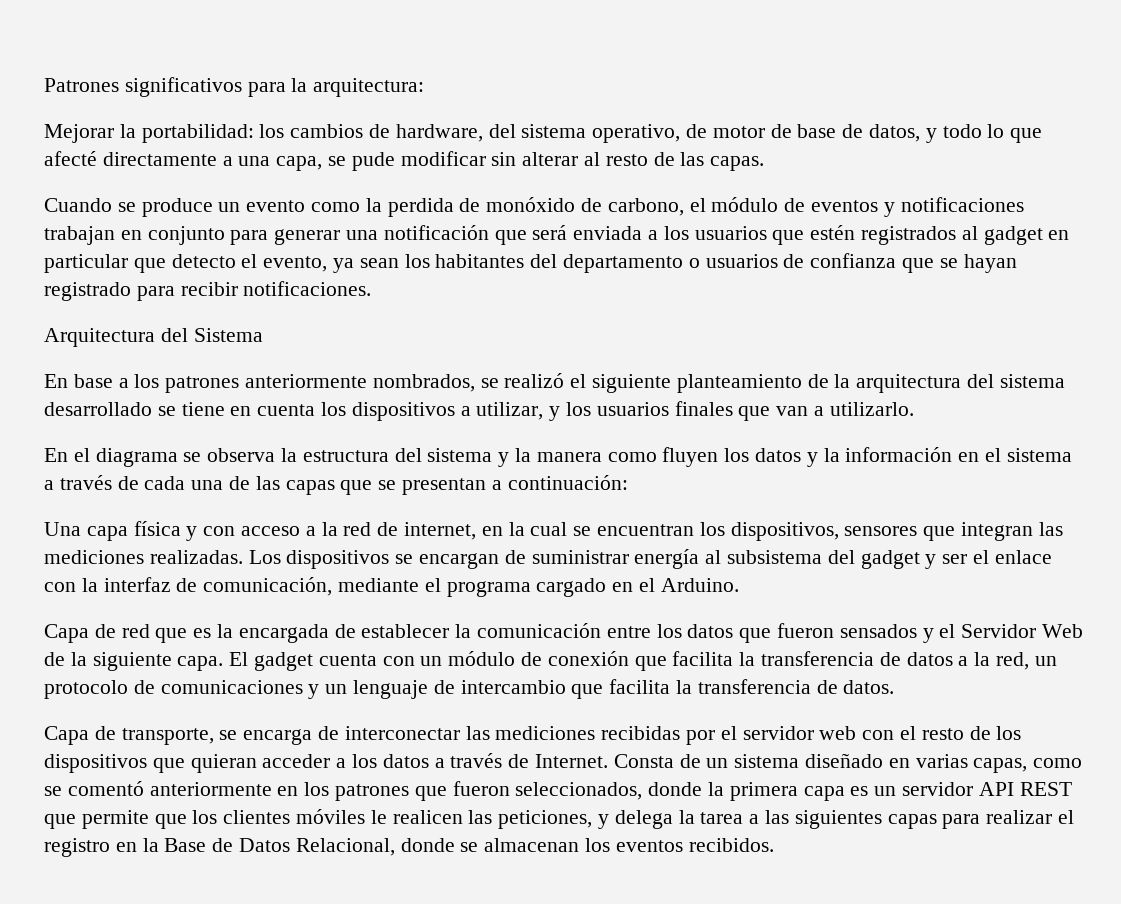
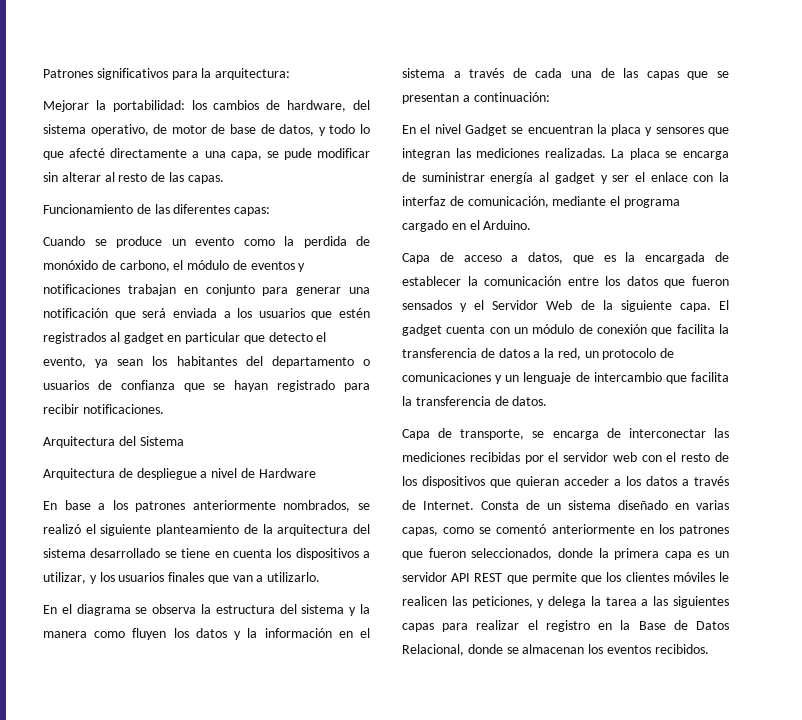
(765, 163) none -> [43,204,271,216] // Funcionamiento de las diferentes capas:
(263, 335) none -> [43,468,316,480] // Arquitectura de despliegue a nivel de Hardware
[44,521,839,541] Una capa física y con acceso a la red de internet, en la cual se encuentran los dispositivos, -> [402,124,653,136] En el nivel Gadget se encuentran la placa y
[248,550,500,569] Los dispositivos se encargan -> [611,148,729,160] La placa se encarga
[727,550,855,564] subsistema del -> (550, 177) none
[121,624,150,638] red -> [463,252,564,264] acceso a datos,

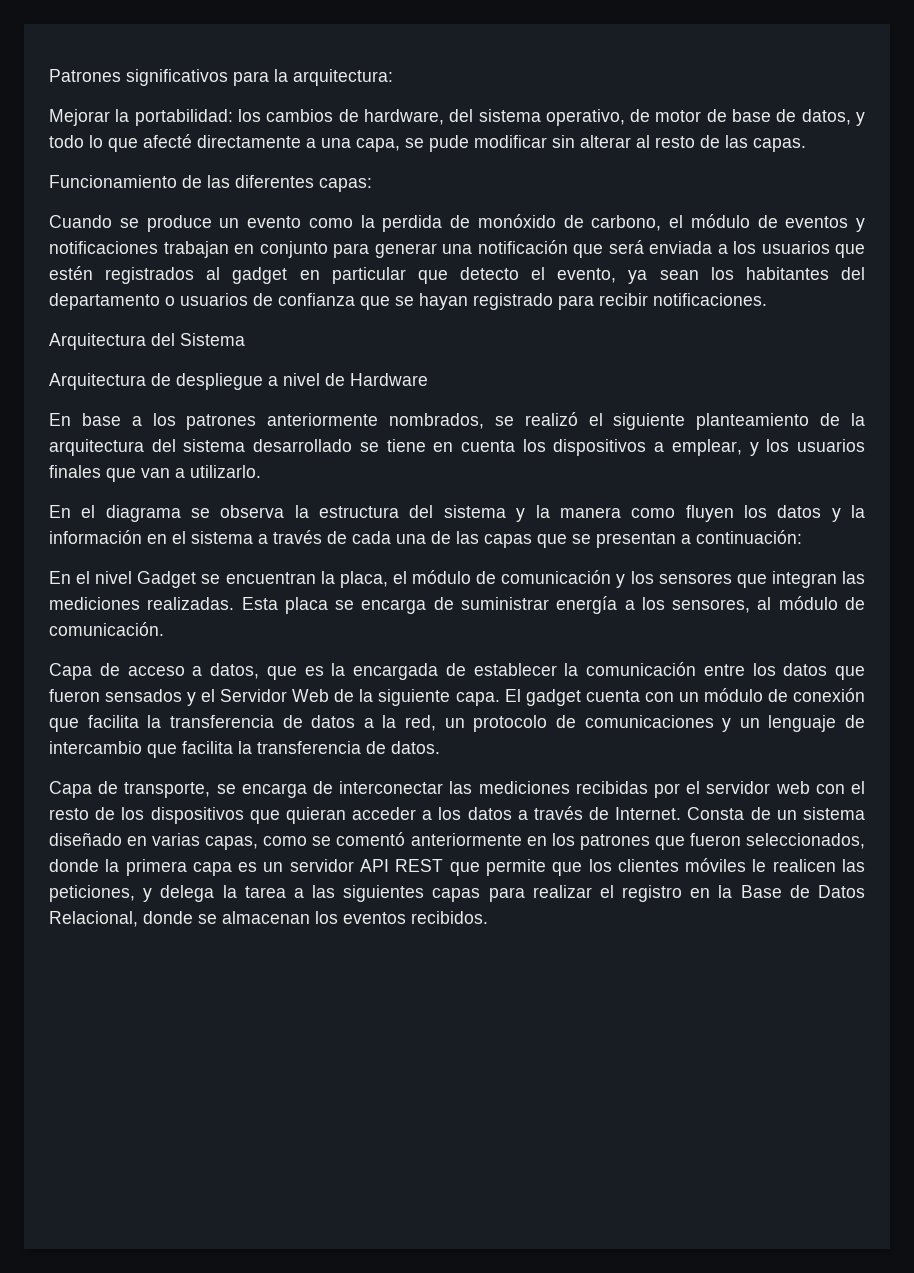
[43,572,86,584] utilizar, -> [671,439,742,456] emplear,
[611,124,653,136] placa y -> [339,570,654,588] placa, el módulo de comunicación y los
[611,149,625,158] La -> [241,597,278,610] Esta
[539,172,729,184] [402,196,680,208] [402,220,532,232] al gadget y ser el enlace con la interfaz de comunicación, mediante el programa cargado en el Arduino. -> [624,596,866,613] [49,622,164,636] a los sensores, al módulo de comunicación.

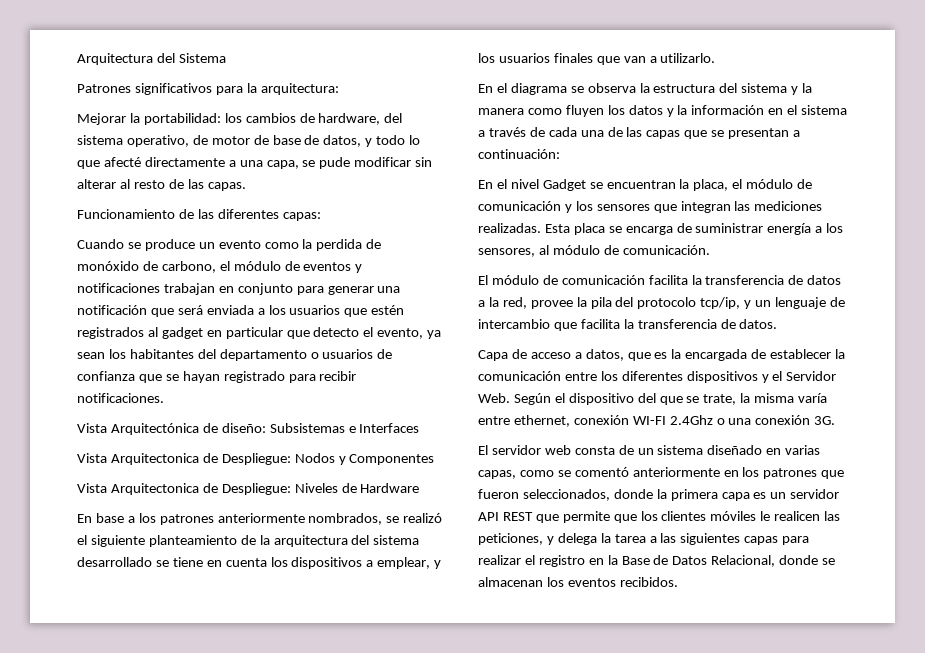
(49, 75) none -> [77,53,226,65] Arquitectura del Sistema //
[49,333,245,350] [49,373,320,390] Arquitectura del Sistema // Arquitectura de despliegue a nivel -> [77,423,420,435] [77,453,435,465] [77,483,338,495] Vista Arquitectónica de diseño: Subsistemas e Interfaces // Vista Arquitectonica de Despliegue: Nodos y Componentes // Vista Arquitectonica de Despliegue: Niveles
(164, 629) none -> [478,275,842,285] [478,297,845,309] [478,319,778,331] // El módulo de comunicación facilita la transferencia de datos a la red, provee la pila del protocolo tcp/ip, y un lenguaje de intercambio que facilita la transferencia de datos.
[783,663,865,680] [49,688,865,706] [49,715,865,732] [49,741,440,758] [49,781,866,798] [49,806,745,824] datos que fueron sensados y el Servidor Web de la siguiente capa. El gadget cuenta con un módulo de conexión que facilita la transferencia de datos a la red, un protocolo de comunicaciones y un lenguaje de intercambio que facilita la transferencia de datos. // Capa de transporte, se encarga de interconectar las mediciones recibidas por el servidor web con el resto de los dispositivos que quieran acceder a los datos a través de Internet. Consta -> [621,371,837,383] [478,393,828,405] [478,415,836,427] [478,445,615,455] diferentes dispositivos y el Servidor Web. Según el dispositivo del que se trate, la misma varía entre ethernet, conexión WI-FI 2.4Ghz o una conexión 3G. // El servidor web consta

